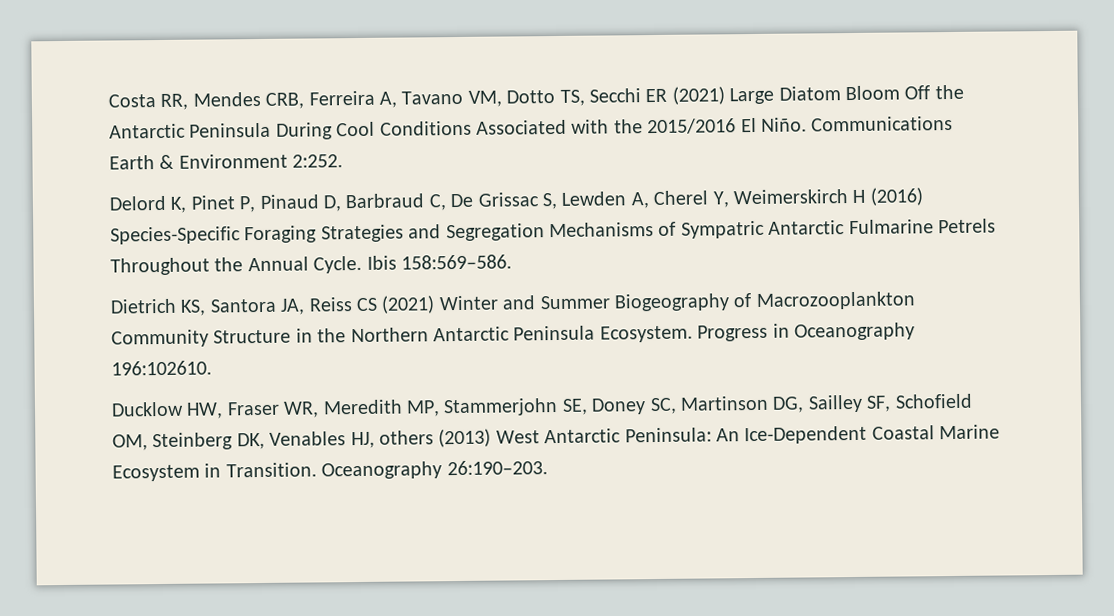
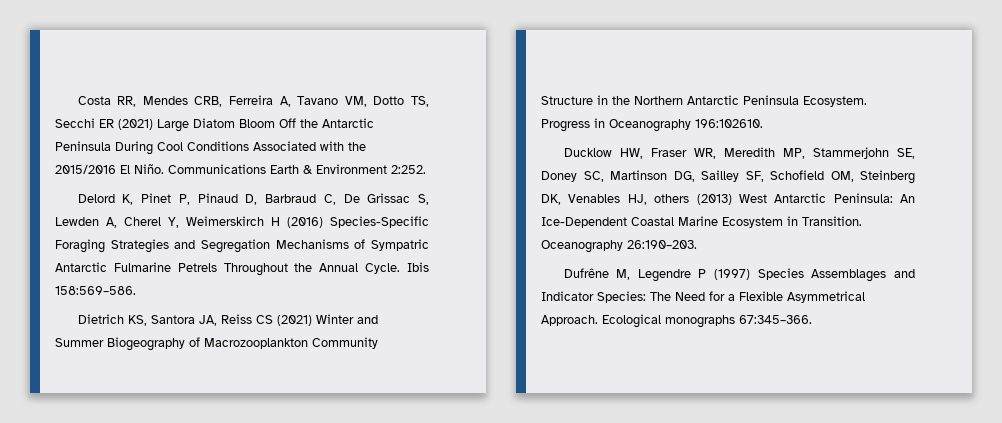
(548, 468) none -> [563,268,915,282] [541,291,865,303] [541,314,812,328] // Dufrêne M, Legendre P (1997) Species Assemblages and Indicator Species: The Need for a Flexible Asymmetrical Approach. Ecological monographs 67:345–366.

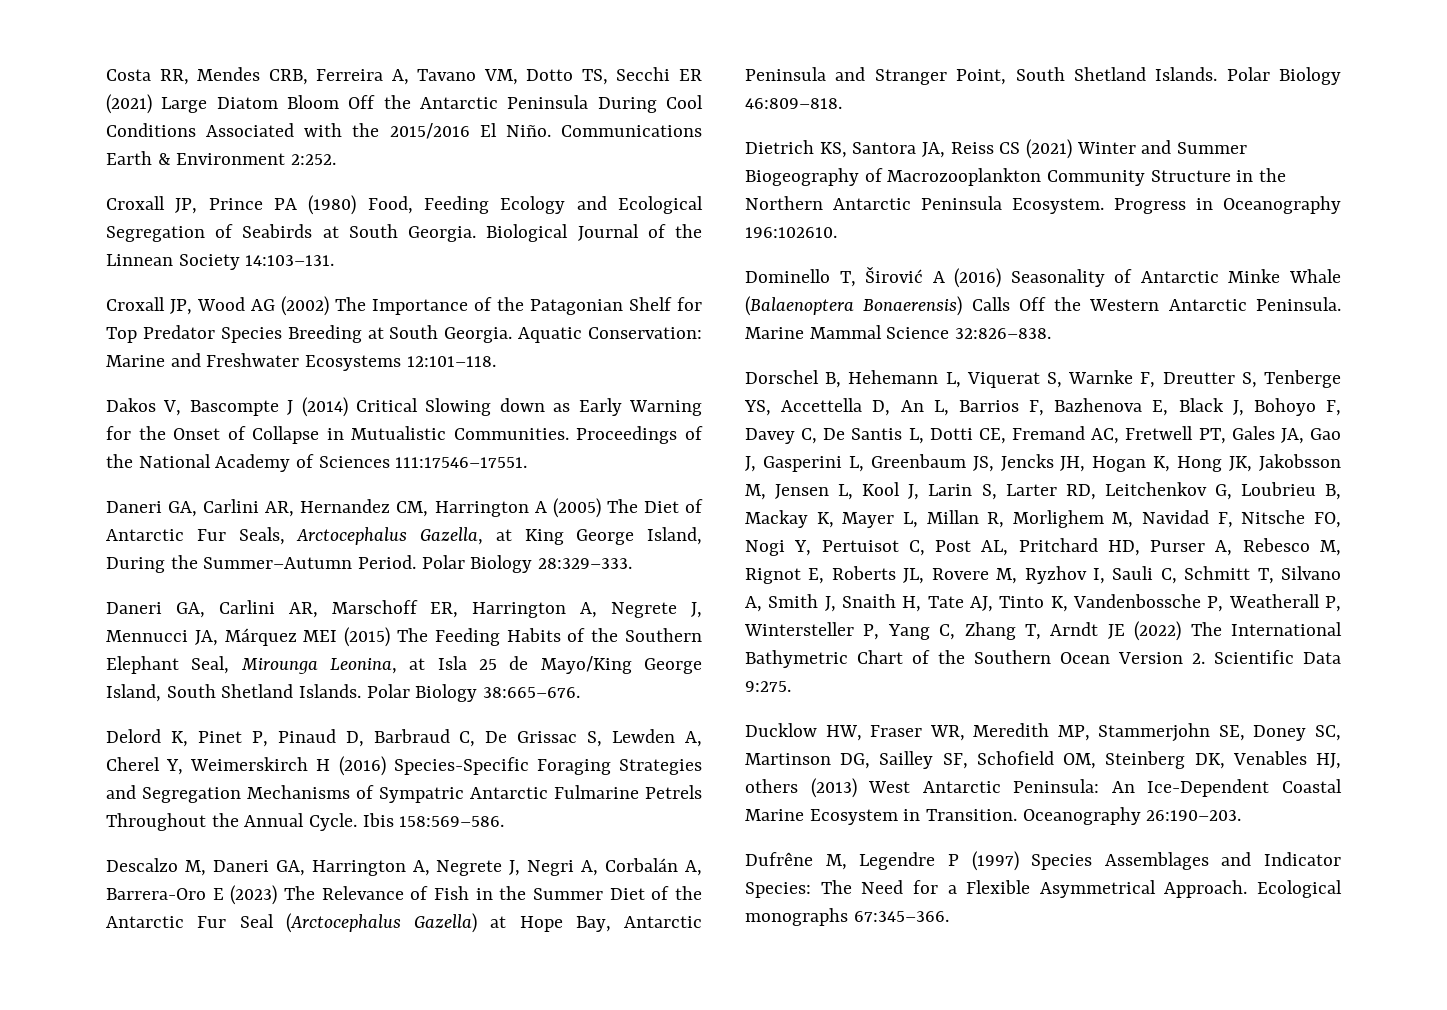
(426, 169) none -> [106,195,703,215] [106,224,702,242] [106,254,335,270] [106,296,702,316] [106,325,702,343] [106,353,496,371] [106,397,702,417] [106,426,703,444] [106,454,528,472] [106,498,703,518] [106,527,702,545] [106,555,633,573] [106,600,703,618] [106,627,702,647] [106,656,702,674] [106,684,581,702] // Croxall JP, Prince PA (1980) Food, Feeding Ecology and Ecological Segregation of Seabirds at South Georgia. Biological Journal of the Linnean Society 14:103–131. // Croxall JP, Wood AG (2002) The Importance of the Patagonian Shelf for Top Predator Species Breeding at South Georgia. Aquatic Conservation: Marine and Freshwater Ecosystems 12:101–118. // Dakos V, Bascompte J (2014) Critical Slowing down as Early Warning for the Onset of Collapse in Mutualistic Communities. Proceedings of the National Academy of Sciences 111:17546–17551. // Daneri GA, Carlini AR, Hernandez CM, Harrington A (2005) The Diet of Antarctic Fur Seals, Arctocephalus Gazella, at King George Island, During the Summer–Autumn Period. Polar Biology 28:329–333. // Daneri GA, Carlini AR, Marschoff ER, Harrington A, Negrete J, Mennucci JA, Márquez MEI (2015) The Feeding Habits of the Southern Elephant Seal, Mirounga Leonina, at Isla 25 de Mayo/King George Island, South Shetland Islands. Polar Biology 38:665–676.
(136, 290) none -> [106,858,703,876] [106,885,702,905] [106,913,702,933] [745,67,1341,85] [745,98,842,109] // Descalzo M, Daneri GA, Harrington A, Negrete J, Negri A, Corbalán A, Barrera-Oro E (2023) The Relevance of Fish in the Summer Diet of the Antarctic Fur Seal (Arctocephalus Gazella) at Hope Bay, Antarctic Peninsula and Stranger Point, South Shetland Islands. Polar Biology 46:809–818.
(763, 123) none -> [745,267,1341,288] [745,296,1341,316] [745,325,1052,339] [745,370,1341,388] [744,398,1341,416] [745,426,1341,444] [745,454,1341,472] [745,482,1341,500] [745,510,1341,528] [745,538,1341,556] [745,566,1341,584] [745,594,1341,612] [744,621,1342,641] [745,650,1341,668] [745,681,791,692] // Dominello T, Širović A (2016) Seasonality of Antarctic Minke Whale (Balaenoptera Bonaerensis) Calls Off the Western Antarctic Peninsula. Marine Mammal Science 32:826–838. // Dorschel B, Hehemann L, Viquerat S, Warnke F, Dreutter S, Tenberge YS, Accettella D, An L, Barrios F, Bazhenova E, Black J, Bohoyo F, Davey C, De Santis L, Dotti CE, Fremand AC, Fretwell PT, Gales JA, Gao J, Gasperini L, Greenbaum JS, Jencks JH, Hogan K, Hong JK, Jakobsson M, Jensen L, Kool J, Larin S, Larter RD, Leitchenkov G, Loubrieu B, Mackay K, Mayer L, Millan R, Morlighem M, Navidad F, Nitsche FO, Nogi Y, Pertuisot C, Post AL, Pritchard HD, Purser A, Rebesco M, Rignot E, Roberts JL, Rovere M, Ryzhov I, Sauli C, Schmitt T, Silvano A, Smith J, Snaith H, Tate AJ, Tinto K, Vandenbossche P, Weatherall P, Wintersteller P, Yang C, Zhang T, Arndt JE (2022) The International Bathymetric Chart of the Southern Ocean Version 2. Scientific Data 9:275.

